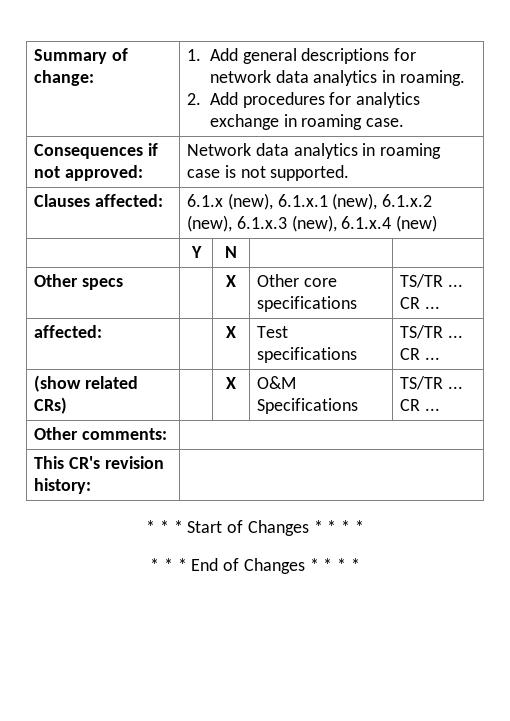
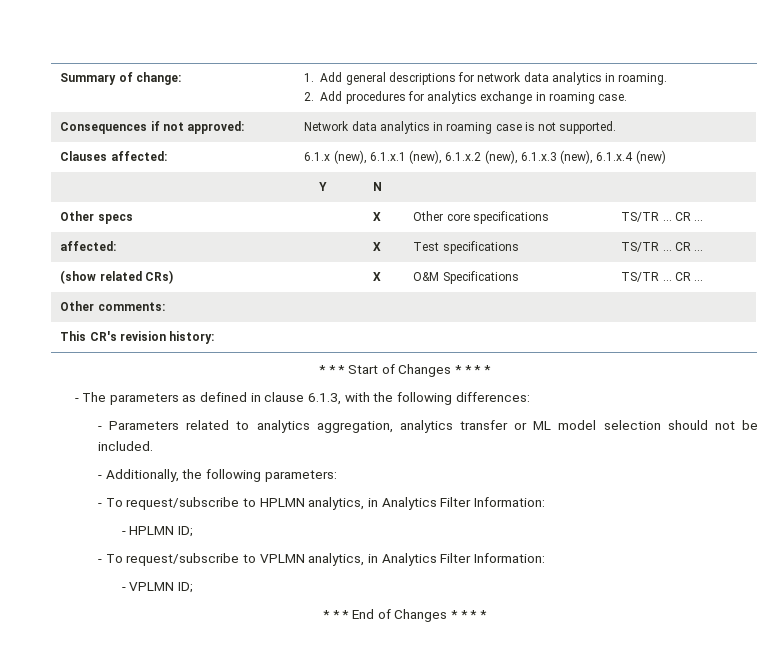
(364, 526) none -> [74,392,530,405] [98,420,758,433] [98,441,154,451] [98,469,337,482] [98,497,545,510] [121,526,193,537] [98,553,545,566] [121,582,193,593] // - The parameters as defined in clause 6.1.3, with the following differences: // - Parameters related to analytics aggregation, analytics transfer or ML model selection should not be included. // - Additionally, the following parameters: // - To request/subscribe to HPLMN analytics, in Analytics Filter Information: // - HPLMN ID; // - To request/subscribe to VPLMN analytics, in Analytics Filter Information: // - VPLMN ID;

